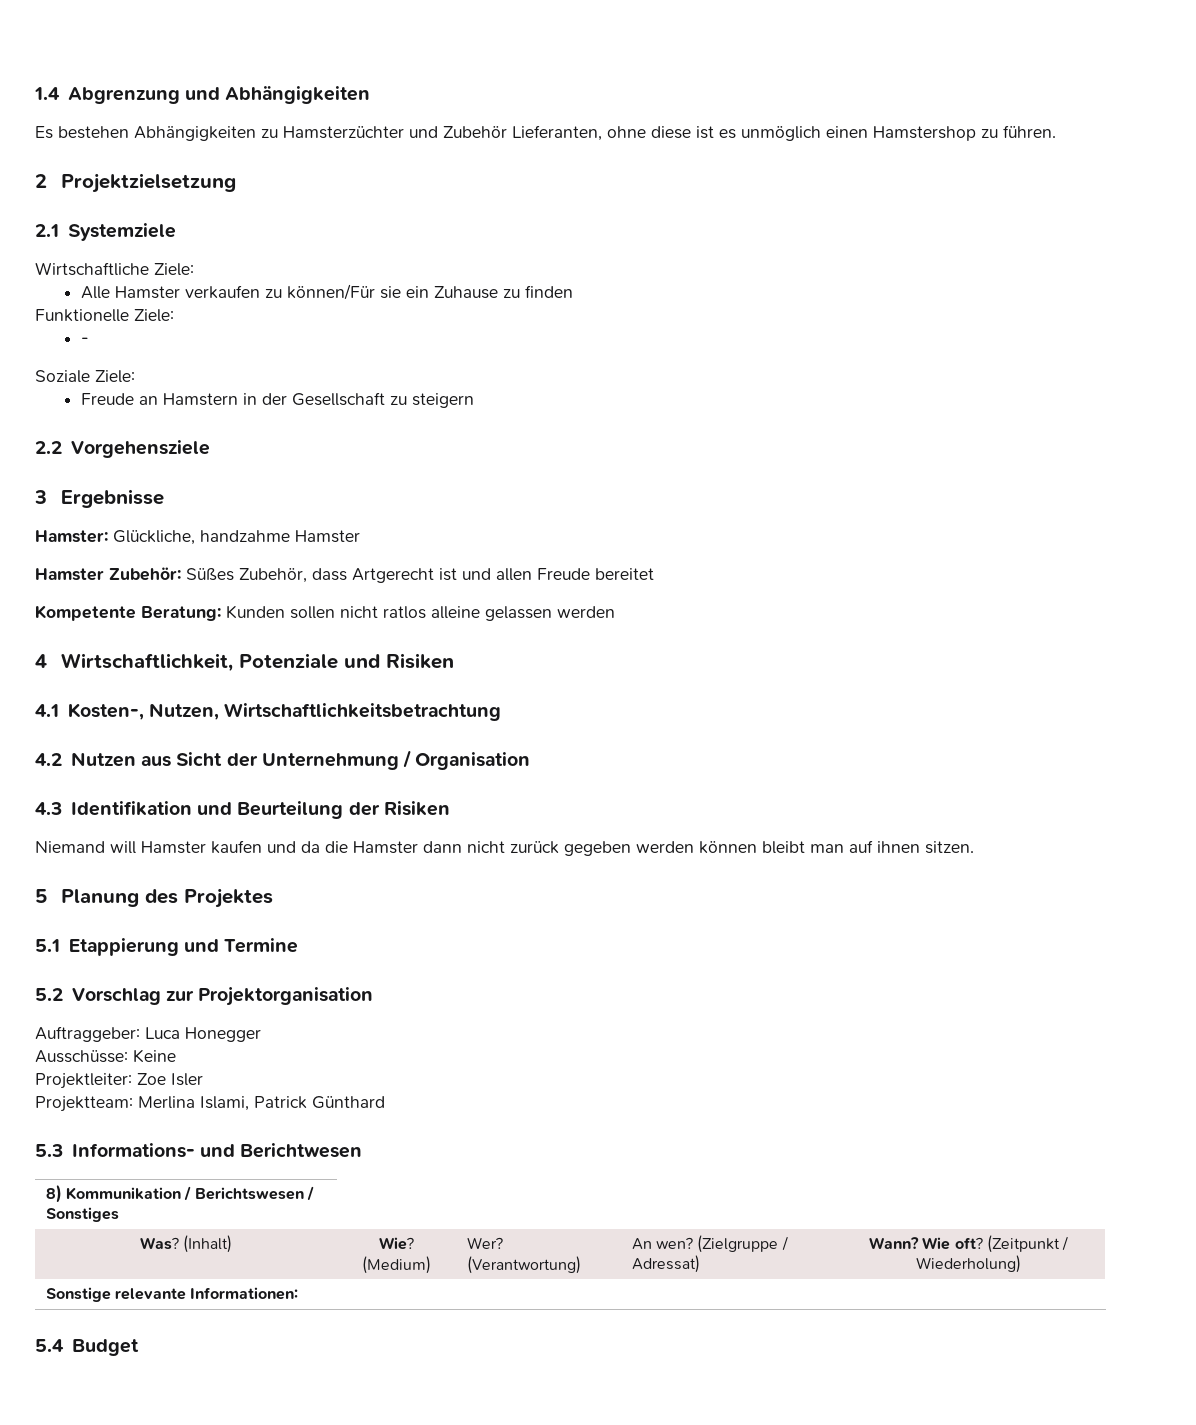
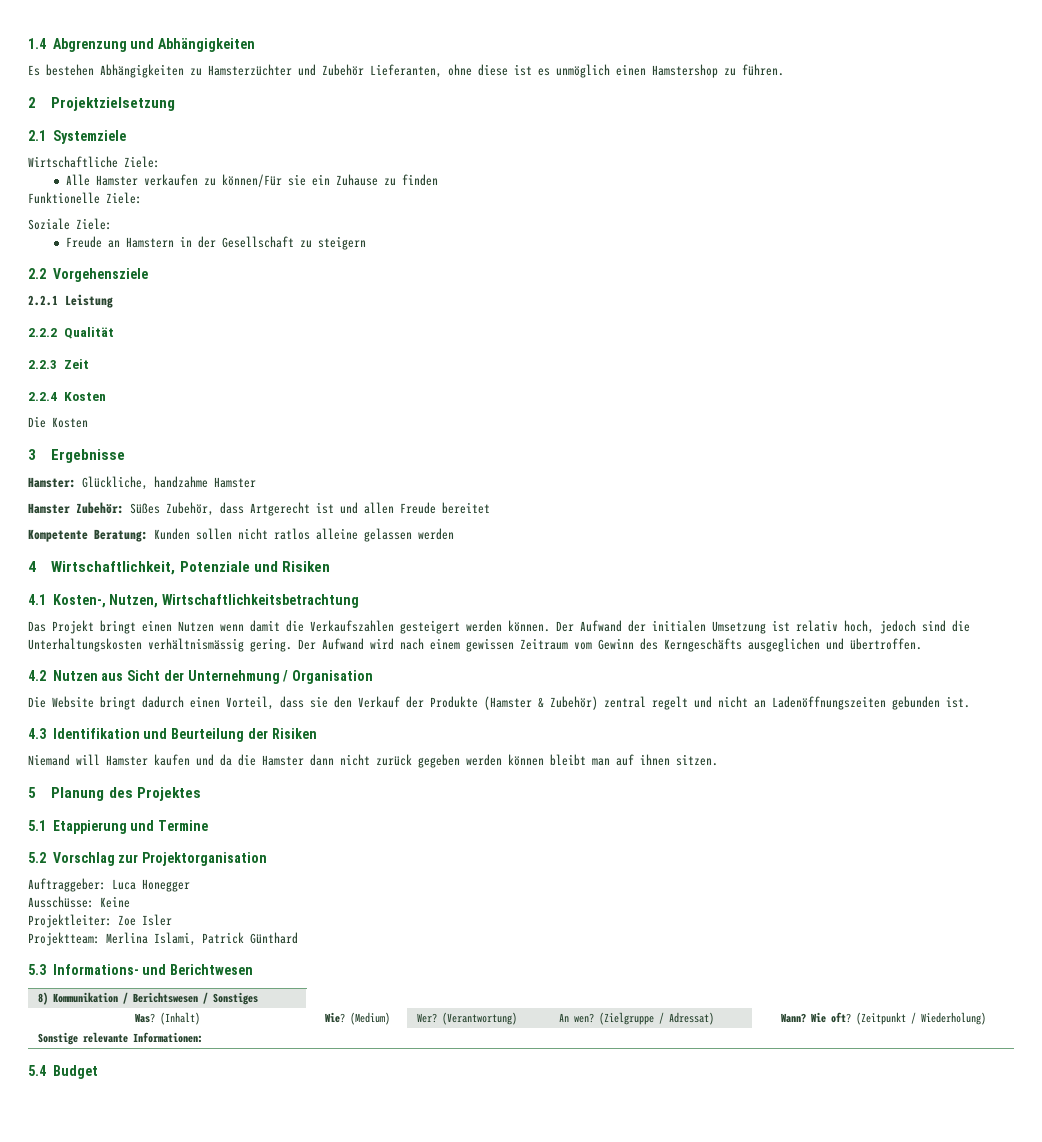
[80,337,89,344] // - -> (142, 198) none
(210, 449) none -> [28,294,113,308] [28,327,114,339] [28,359,89,369] [28,392,106,401] [28,416,88,428] // 2.2.1 Leistung // 2.2.2 Qualität // 2.2.3 Zeit // 2.2.4 Kosten // Die Kosten
(502, 712) none -> [28,620,970,634] [28,638,922,652] // Das Projekt bringt einen Nutzen wenn damit die Verkaufszahlen gesteigert werden können. Der Aufwand der initialen Umsetzung ist relativ hoch, jedoch sind die Unterhaltungskosten verhältnismässig gering. Der Aufwand wird nach einem gewissen Zeitraum vom Gewinn des Kerngeschäfts ausgeglichen und übertroffen.
(531, 761) none -> [28,696,970,710] // Die Website bringt dadurch einen Vorteil, dass sie den Verkauf der Produkte (Hamster & Zubehör) zentral regelt und nicht an Ladenöffnungszeiten gebunden ist.

